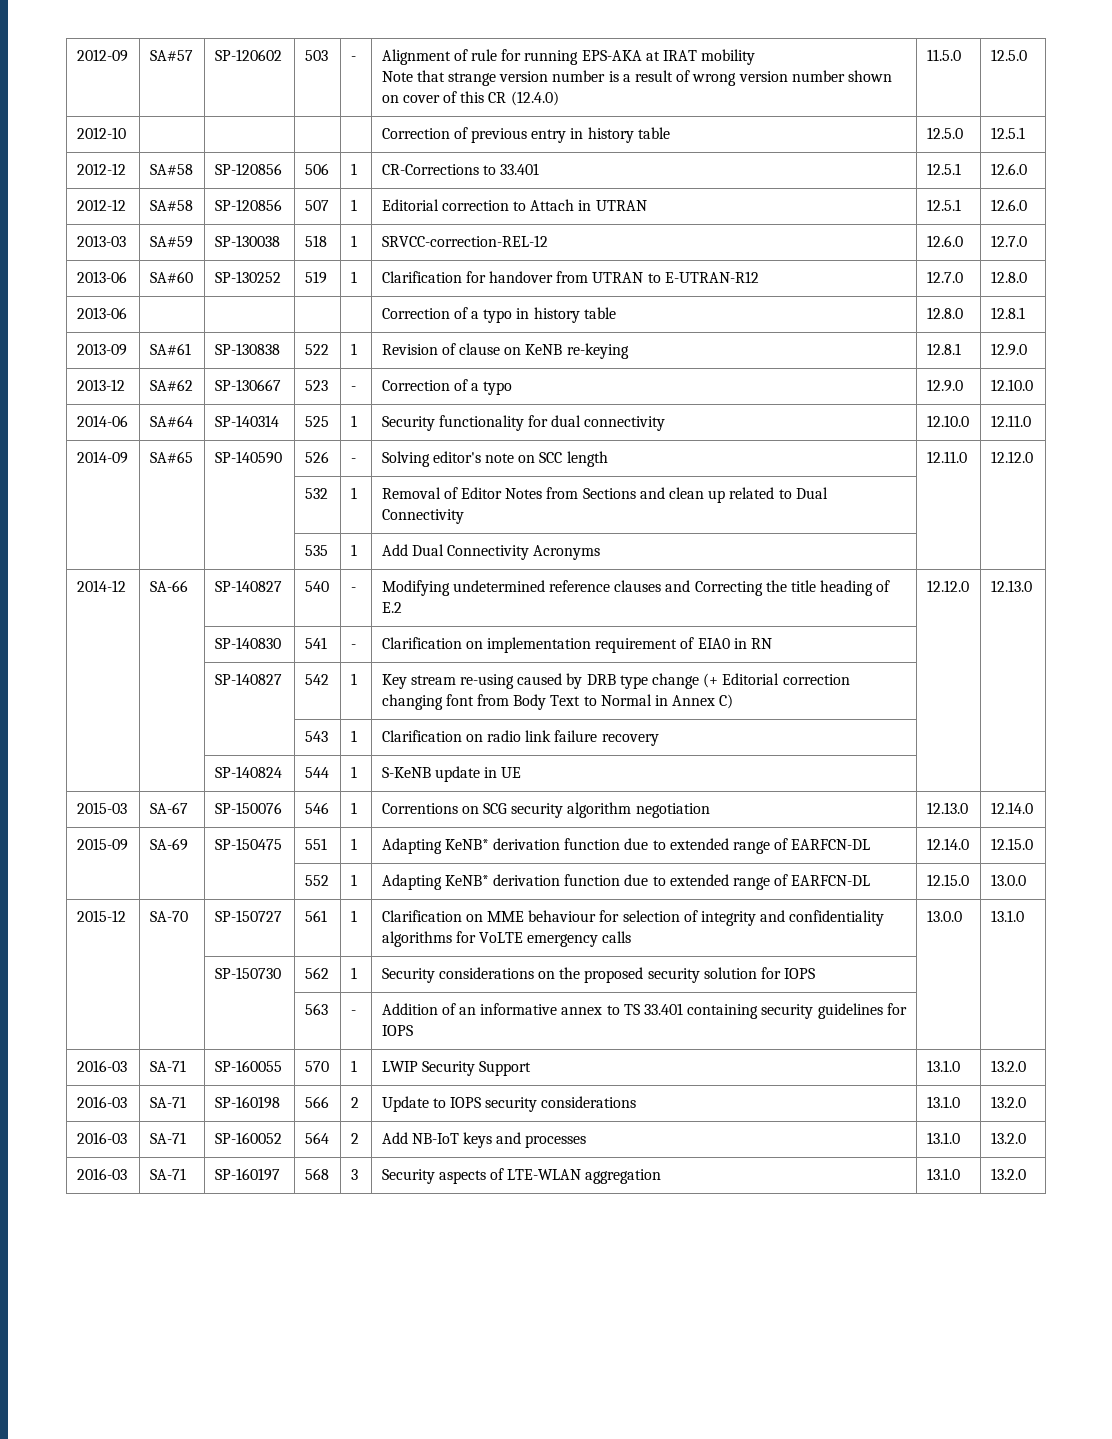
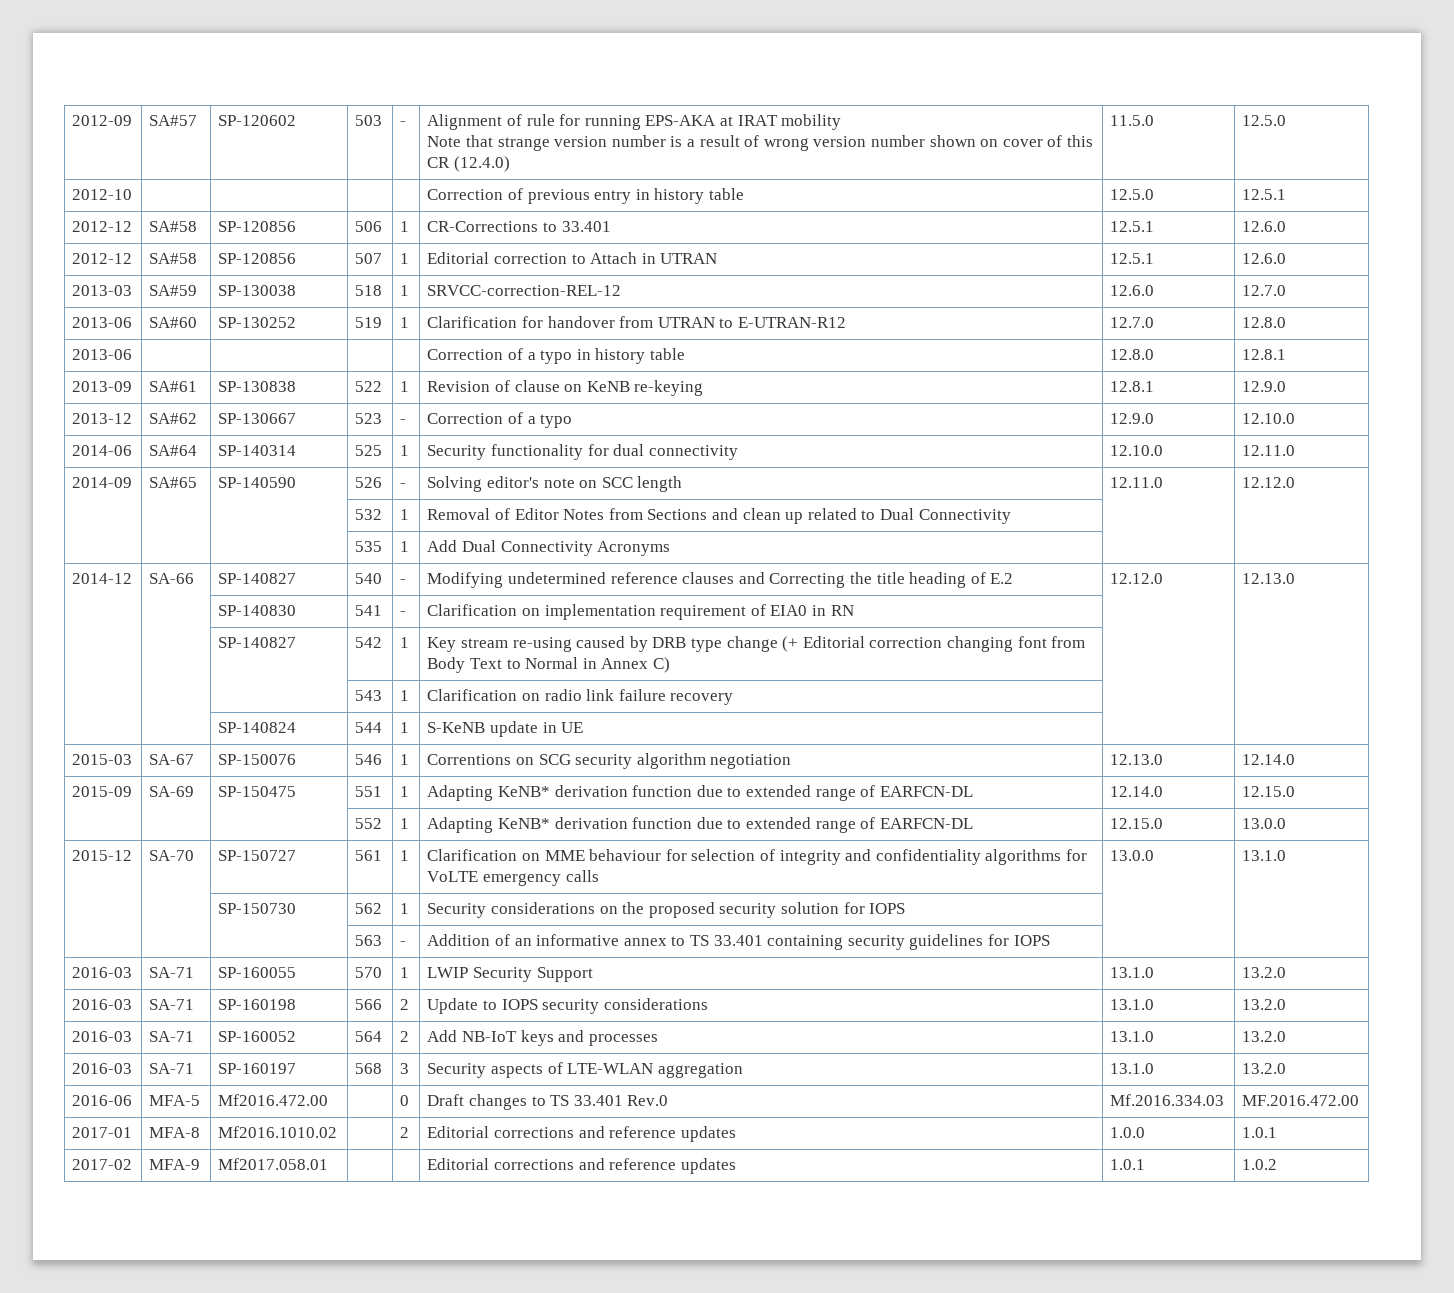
(1026, 1174) none -> [72,1095,133,1106] [149,1095,201,1106] [218,1094,329,1106] [400,1095,410,1106] [427,1094,669,1110] [1110,1094,1225,1106] [1242,1095,1360,1106] [72,1127,133,1138] [149,1127,201,1138] [218,1126,338,1138] [400,1127,410,1138] [427,1126,736,1142] [1110,1127,1146,1138] [1242,1127,1278,1138] [72,1159,133,1170] [149,1159,201,1170] [218,1158,329,1170] [427,1158,736,1174] [1110,1159,1146,1170] [1242,1159,1278,1170] // 2016-06 | MFA-5 | Mf2016.472.00 | | 0 | Draft changes to TS 33.401 Rev.0 | Mf.2016.334.03 | MF.2016.472.00 // 2017-01 | MFA-8 | Mf2016.1010.02 | | 2 | Editorial corrections and reference updates | 1.0.0 | 1.0.1 // 2017-02 | MFA-9 | Mf2017.058.01 | | | Editorial corrections and reference updates | 1.0.1 | 1.0.2

